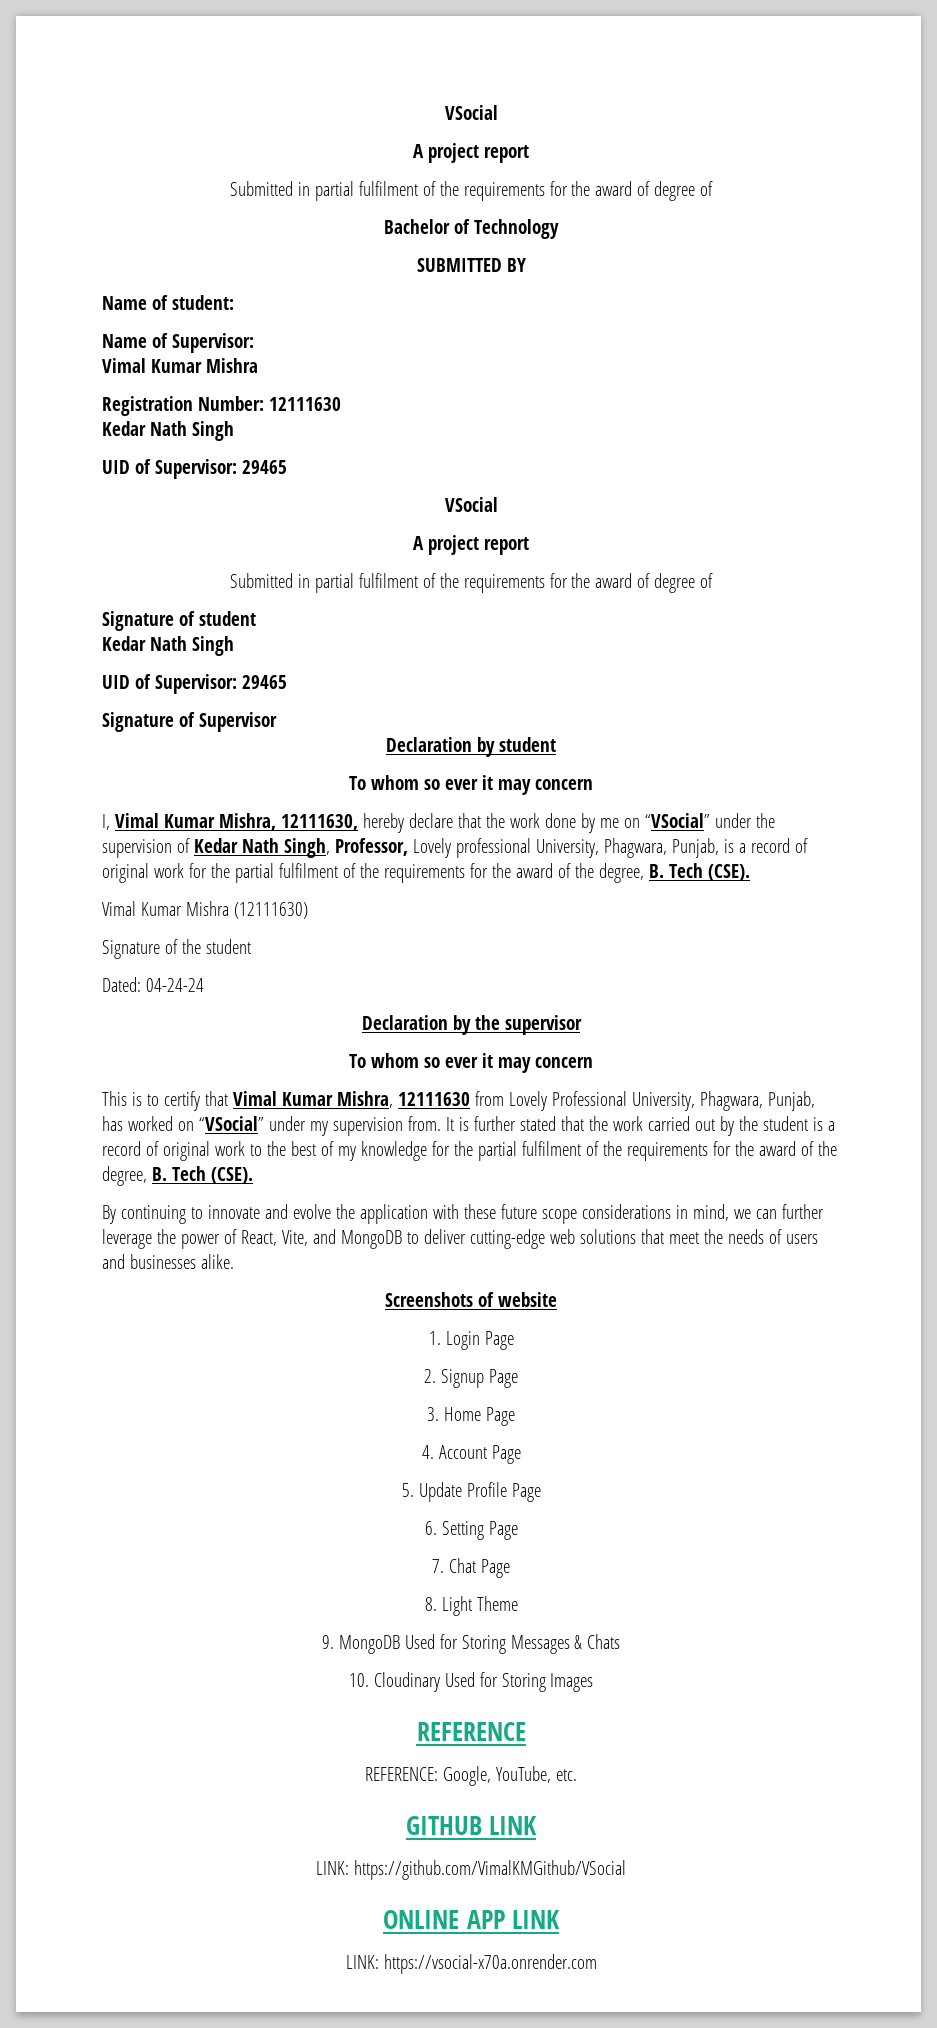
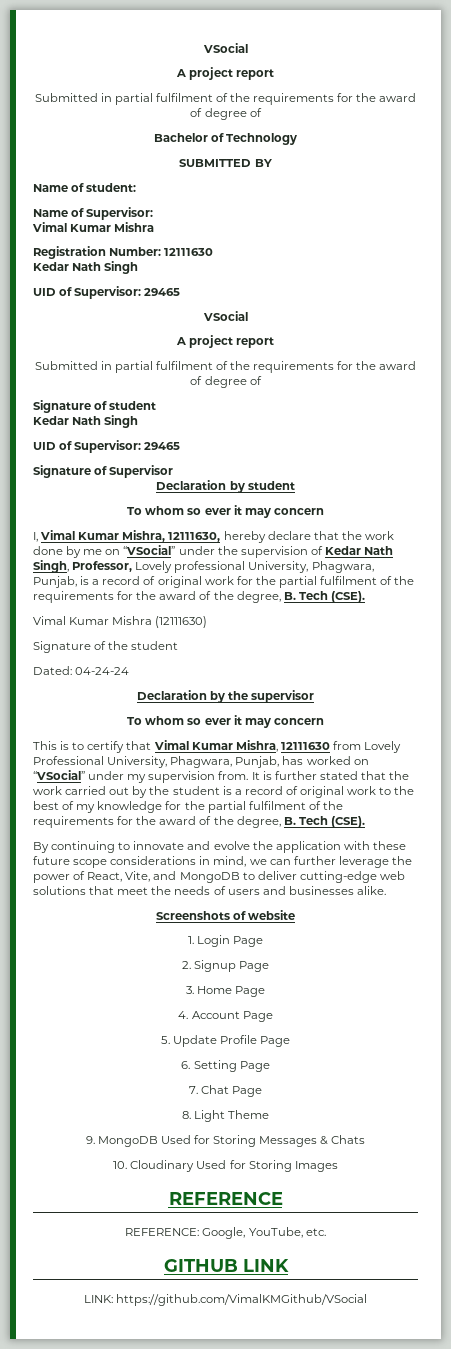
[383,1910,560,1929] [345,1954,597,1974] // ONLINE APP LINK // LINK: https://vsocial-x70a.onrender.com -> (368, 1300) none

